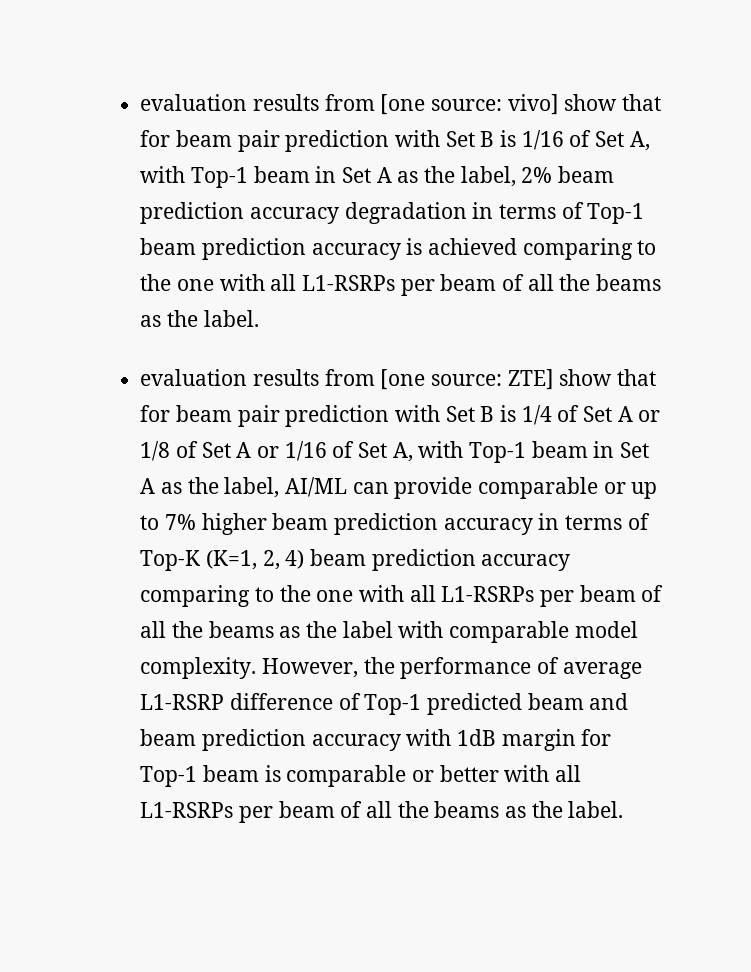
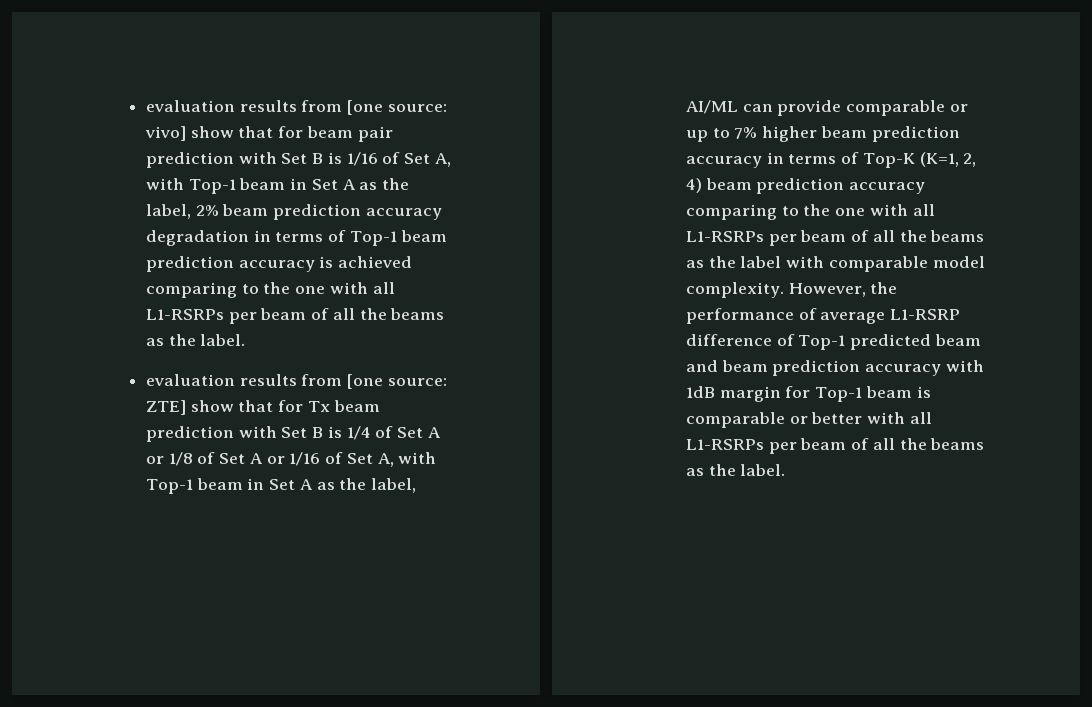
[175,405,280,427] beam pair -> [307,400,380,412] Tx beam

